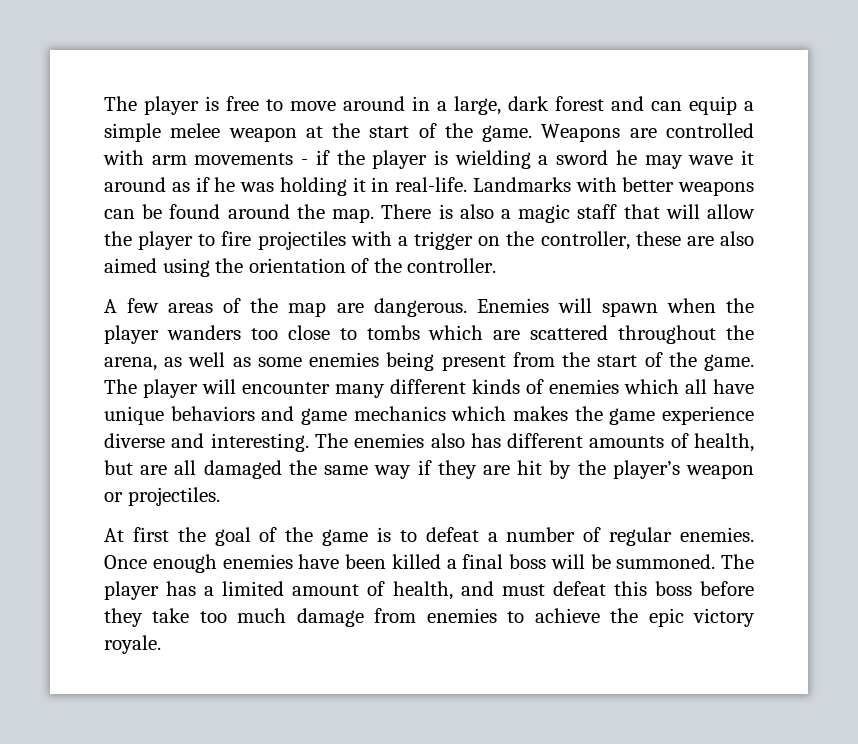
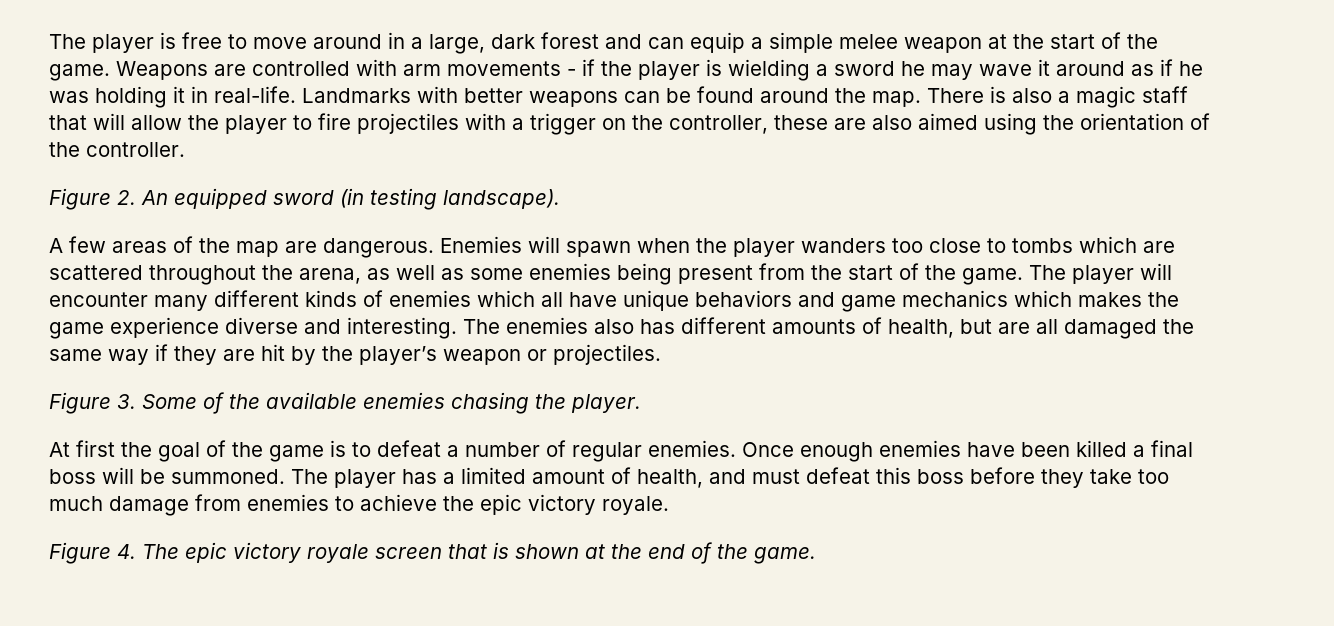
(497, 265) none -> [49,188,560,210] // Figure 2. An equipped sword (in testing landscape).
(220, 496) none -> [49,392,641,414] // Figure 3. Some of the available enemies chasing the player.
(161, 644) none -> [49,542,816,564] // Figure 4. The epic victory royale screen that is shown at the end of the game.

